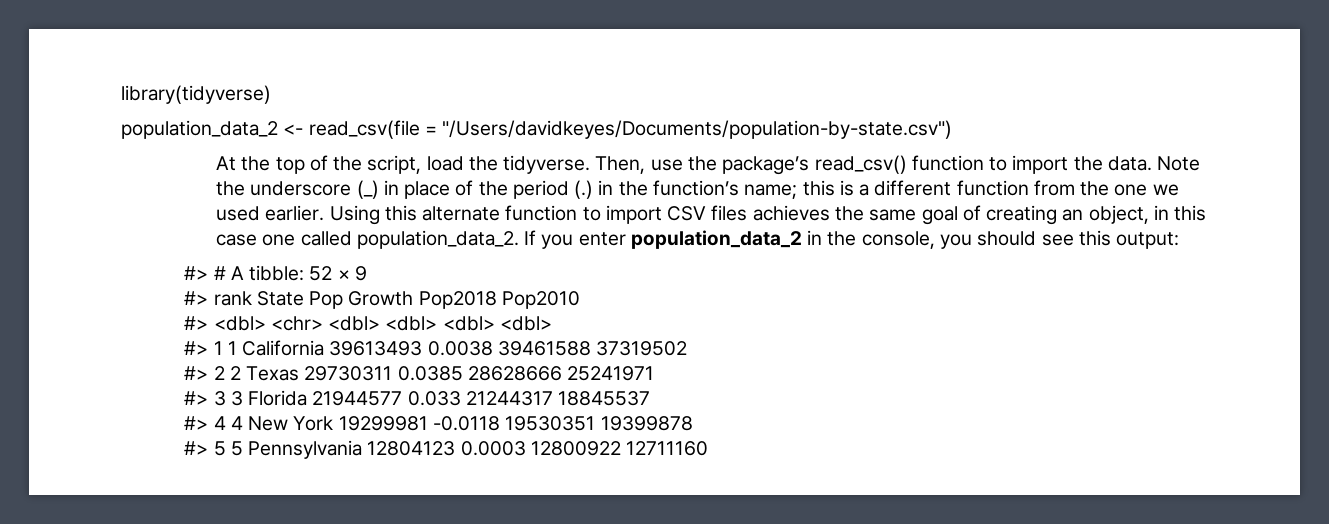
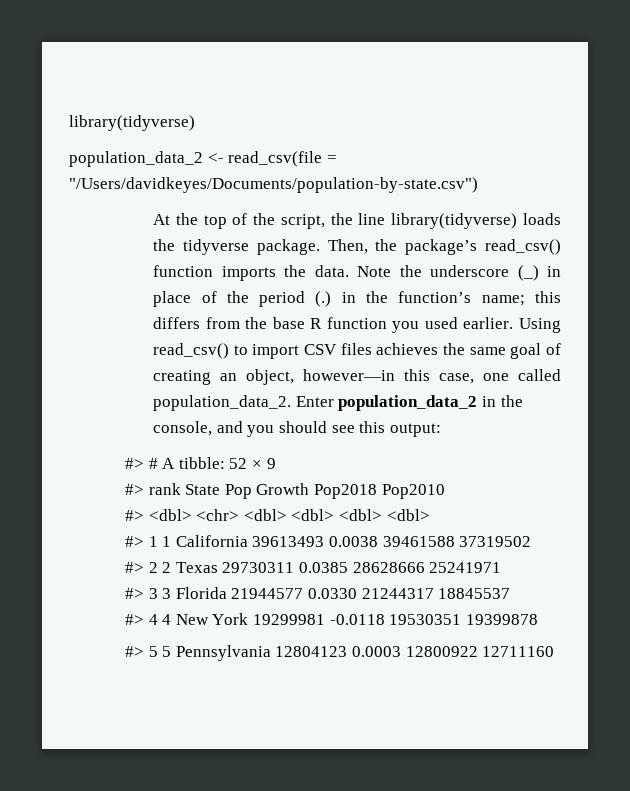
[426,155,683,174] load the tidyverse. Then, use -> [330,213,561,229] [153,239,368,255] the line library(tidyverse) loads the tidyverse package. Then,
[989,155,1069,174] to import -> [221,266,276,281] imports
[839,180,1179,196] [216,205,578,225] is a different function from the one we used earlier. Using this alternate function -> [153,317,562,333] [153,343,230,359] differs from the base R function you used earlier. Using read_csv()
[1153,205,1207,221] [216,230,626,249] in this case one called population_data_2. If you enter -> [303,369,561,384] [153,395,334,411] however—in this case, one called population_data_2. Enter
(935, 240) none -> [216,421,243,433] and
[407,391,461,406] 0.033 -> [308,588,358,599] 0.0330

